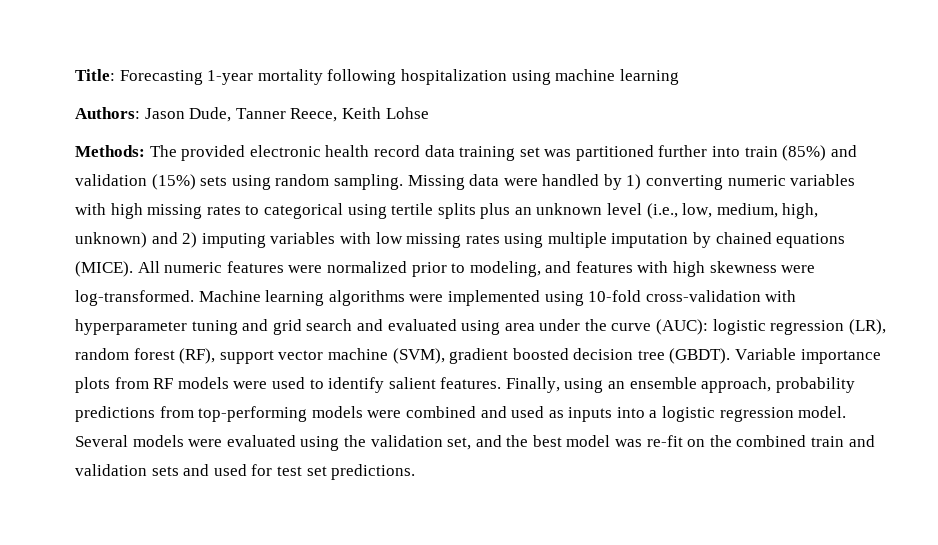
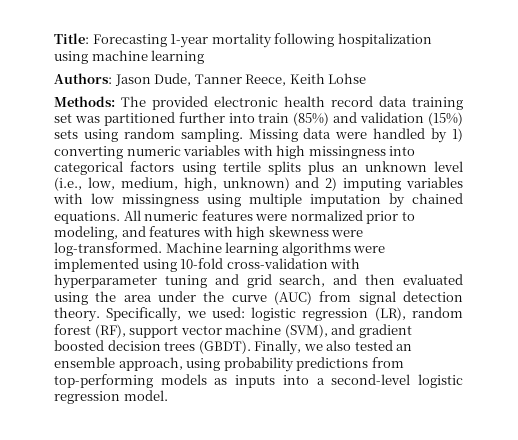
[147,203,343,219] missing rates to categorical -> [308,146,416,159] [54,161,175,175] missingness into categorical factors
[406,233,500,248] missing rates -> [122,194,199,207] missingness
[776,233,846,248] [75,261,133,277] equations (MICE). -> [54,211,120,224] equations.
[306,319,501,335] search and evaluated using -> [279,274,463,287] [54,291,117,305] search, and then evaluated using the
[656,319,709,335] (AUC): -> [274,291,463,305] [54,307,245,322] (AUC) from signal detection theory. Specifically, we used:
(445, 356) none -> [331,324,356,335] and
[637,348,881,364] [75,377,604,393] tree (GBDT). Variable importance plots from RF models were used to identify salient features. Finally, using -> [164,340,393,355] trees (GBDT). Finally, we also tested
(772, 385) none -> [186,358,221,371] using
[367,406,545,418] were combined and used -> (207, 379) none
(658, 414) none -> [331,374,411,385] second-level
[75,435,875,451] [75,464,416,480] Several models were evaluated using the validation set, and the best model was re-fit on the combined train and validation sets and used for test set predictions. -> (168, 395) none

